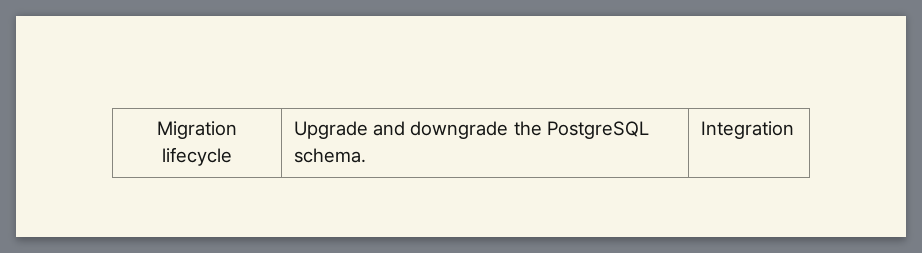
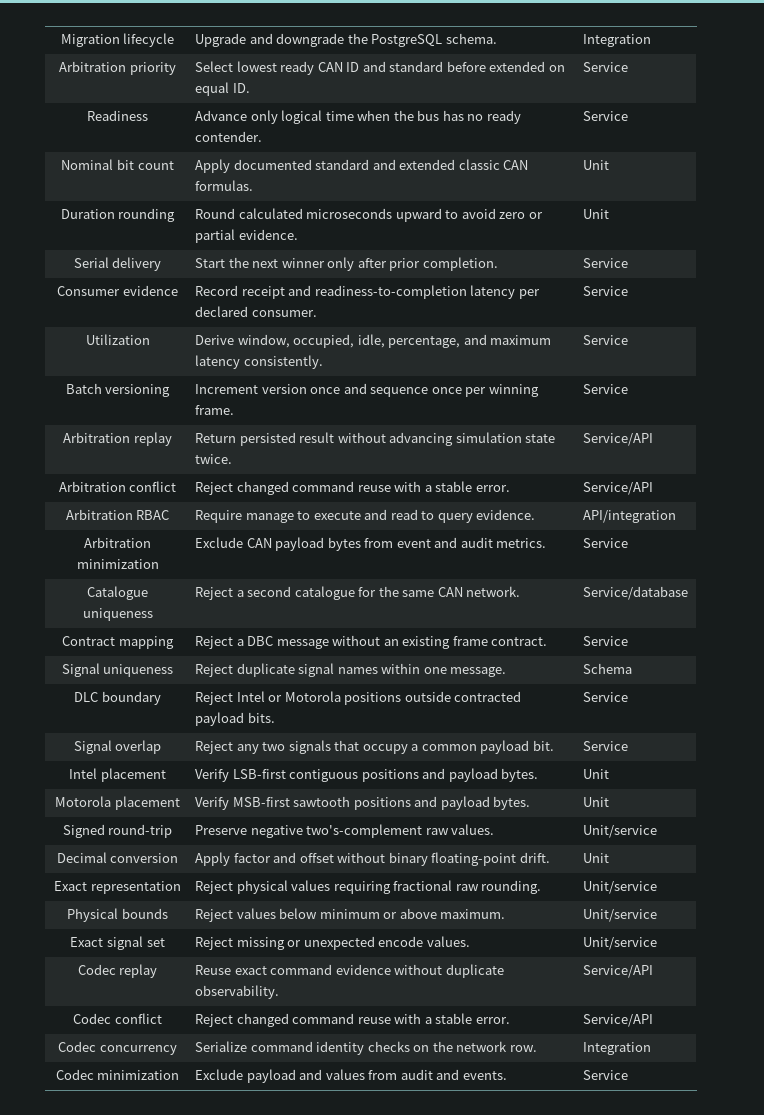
(795, 130) none -> [59,61,176,75] [195,61,565,75] [195,82,250,96] [583,62,629,72] [87,110,148,121] [195,110,521,124] [195,131,263,142] [583,111,629,121] [61,159,174,170] [195,159,529,173] [195,180,254,191] [583,160,610,170] [60,208,176,222] [195,208,543,222] [195,229,298,243] [583,209,610,219] [73,257,162,271] [195,257,498,271] [583,258,629,268] [57,285,178,296] [195,285,540,299] [195,306,317,317] [583,286,629,296] [85,334,150,345] [195,334,552,348] [195,355,323,369] [583,335,629,345] [65,383,171,397] [195,383,539,397] [195,405,235,415] [583,384,629,394] [63,432,172,446] [195,432,556,446] [195,454,233,464] [583,433,654,446] [58,481,177,492] [195,481,510,495] [583,482,654,495] [65,509,170,520] [195,509,536,523] [583,510,677,523] [84,537,151,548] [76,559,159,569] [195,537,547,551] [583,538,629,548] [87,586,148,600] [82,608,153,621] [195,586,521,600] [583,586,689,600] [62,636,174,649] [195,635,548,649] [583,636,629,646] [61,663,174,677] [195,663,507,677] [583,663,633,674] [74,691,161,705] [195,691,522,705] [195,712,275,726] [583,692,629,702] [73,740,162,754] [195,740,554,754] [583,741,629,751] [69,768,166,782] [195,768,539,782] [583,769,610,779] [55,796,180,810] [195,796,531,810] [583,797,610,807] [62,824,173,838] [195,824,495,838] [583,825,658,838] [56,852,179,863] [195,852,550,866] [583,853,610,863] [54,881,181,894] [195,880,542,894] [583,881,658,894] [67,908,168,922] [195,908,506,922] [583,909,658,922] [70,936,165,950] [195,936,470,950] [583,937,658,950] [77,964,158,978] [195,964,504,978] [195,985,280,999] [583,965,654,978] [73,1013,162,1024] [195,1013,510,1027] [583,1014,654,1027] [58,1041,177,1055] [195,1041,537,1055] [583,1042,652,1055] [55,1069,180,1080] [195,1069,507,1083] [583,1070,629,1080] // Arbitration priority | Select lowest ready CAN ID and standard before extended on equal ID. | Service // Readiness | Advance only logical time when the bus has no ready contender. | Service // Nominal bit count | Apply documented standard and extended classic CAN formulas. | Unit // Duration rounding | Round calculated microseconds upward to avoid zero or partial evidence. | Unit // Serial delivery | Start the next winner only after prior completion. | Service // Consumer evidence | Record receipt and readiness-to-completion latency per declared consumer. | Service // Utilization | Derive window, occupied, idle, percentage, and maximum latency consistently. | Service // Batch versioning | Increment version once and sequence once per winning frame. | Service // Arbitration replay | Return persisted result without advancing simulation state twice. | Service/API // Arbitration conflict | Reject changed command reuse with a stable error. | Service/API // Arbitration RBAC | Require manage to execute and read to query evidence. | API/integration // Arbitration minimization | Exclude CAN payload bytes from event and audit metrics. | Service // Catalogue uniqueness | Reject a second catalogue for the same CAN network. | Service/database // Contract mapping | Reject a DBC message without an existing frame contract. | Service // Signal uniqueness | Reject duplicate signal names within one message. | Schema // DLC boundary | Reject Intel or Motorola positions outside contracted payload bits. | Service // Signal overlap | Reject any two signals that occupy a common payload bit. | Service // Intel placement | Verify LSB-first contiguous positions and payload bytes. | Unit // Motorola placement | Verify MSB-first sawtooth positions and payload bytes. | Unit // Signed round-trip | Preserve negative two's-complement raw values. | Unit/service // Decimal conversion | Apply factor and offset without binary floating-point drift. | Unit // Exact representation | Reject physical values requiring fractional raw rounding. | Unit/service // Physical bounds | Reject values below minimum or above maximum. | Unit/service // Exact signal set | Reject missing or unexpected encode values. | Unit/service // Codec replay | Reuse exact command evidence without duplicate observability. | Service/API // Codec conflict | Reject changed command reuse with a stable error. | Service/API // Codec concurrency | Serialize command identity checks on the network row. | Integration // Codec minimization | Exclude payload and values from audit and events. | Service

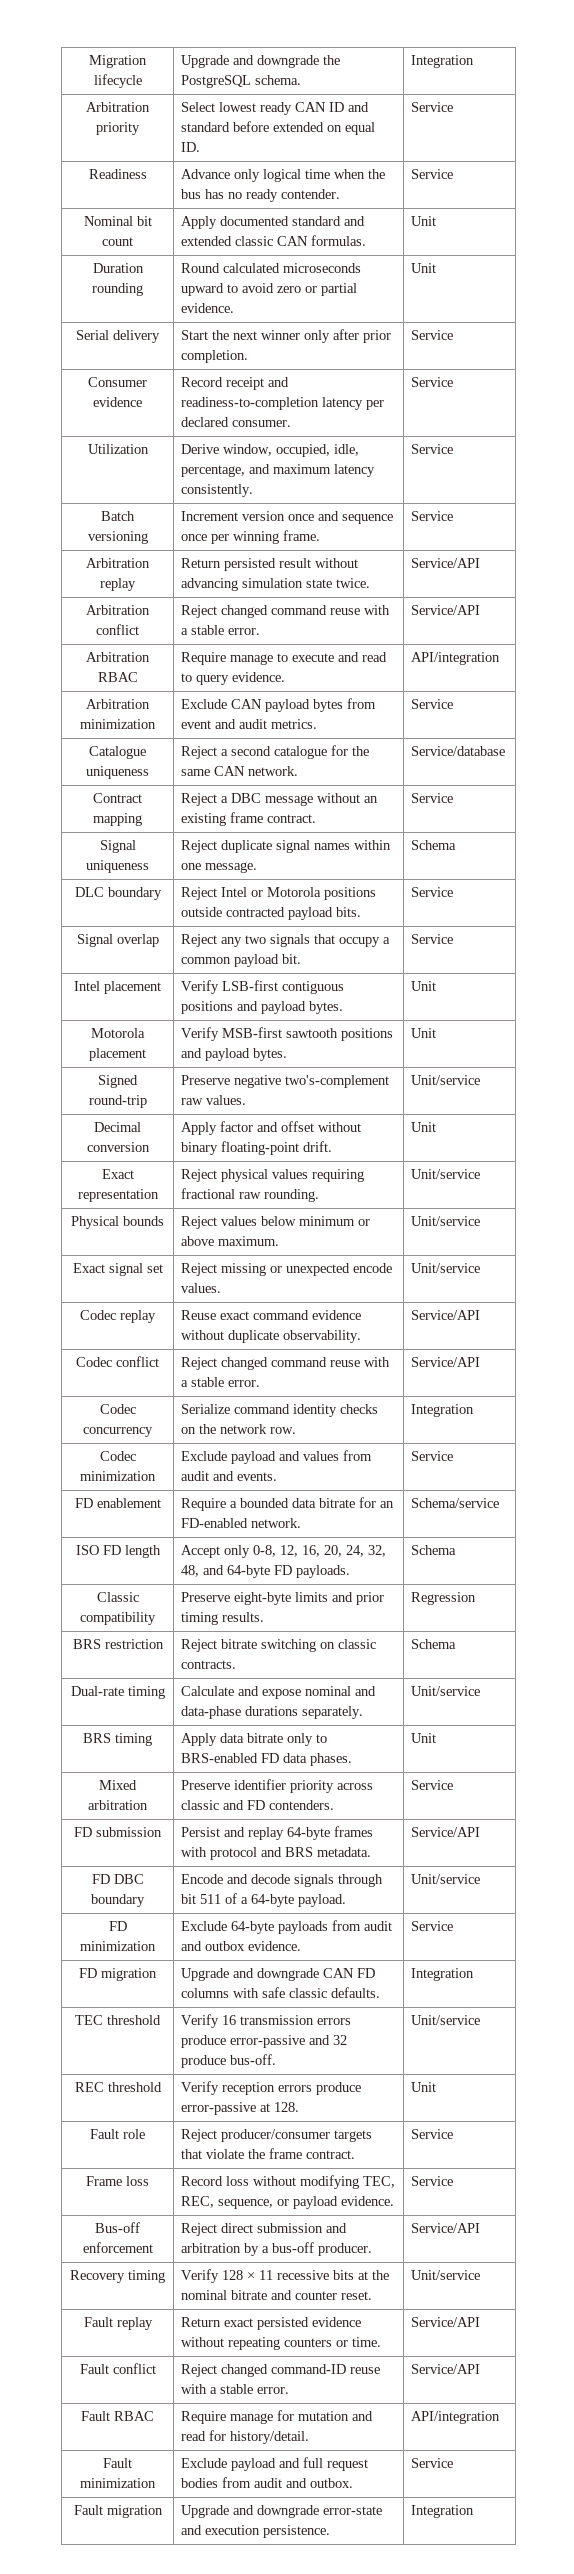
(629, 1075) none -> [74,1498,161,1508] [181,1497,395,1511] [181,1518,302,1528] [411,1498,500,1508] [75,1545,161,1558] [181,1545,387,1558] [181,1565,351,1578] [411,1545,457,1555] [96,1592,139,1602] [80,1612,156,1625] [181,1592,385,1605] [181,1612,265,1625] [411,1592,477,1605] [72,1639,164,1649] [181,1639,377,1652] [181,1660,237,1669] [411,1639,457,1649] [70,1686,165,1699] [181,1686,377,1699] [181,1706,364,1719] [411,1686,481,1696] [83,1733,152,1746] [181,1733,328,1746] [181,1753,353,1766] [411,1733,437,1743] [99,1780,137,1790] [88,1800,148,1810] [181,1779,374,1793] [181,1800,335,1810] [411,1780,454,1790] [74,1827,162,1837] [181,1826,374,1840] [181,1847,372,1860] [411,1827,481,1837] [91,1874,144,1884] [91,1894,145,1907] [181,1874,384,1887] [181,1893,347,1907] [411,1874,481,1884] [108,1921,127,1931] [80,1941,156,1951] [181,1920,393,1934] [181,1941,302,1951] [411,1921,454,1931] [79,1968,157,1981] [181,1968,376,1981] [181,1987,381,1998] [411,1968,475,1981] [75,2015,161,2025] [181,2014,352,2028] [181,2035,348,2048] [181,2054,277,2068] [411,2015,481,2025] [74,2082,162,2092] [181,2081,362,2095] [181,2102,300,2115] [411,2082,437,2092] [90,2129,145,2139] [181,2129,373,2142] [181,2148,356,2159] [411,2129,454,2139] [86,2176,149,2186] [181,2175,396,2189] [181,2196,395,2209] [411,2176,454,2186] [95,2222,140,2233] [82,2242,153,2253] [181,2223,348,2236] [181,2242,373,2256] [411,2223,481,2233] [70,2270,165,2283] [181,2269,390,2283] [181,2290,373,2300] [411,2270,481,2280] [83,2317,153,2330] [181,2317,362,2330] [181,2337,382,2350] [411,2317,481,2327] [79,2363,156,2374] [181,2364,381,2377] [181,2384,290,2394] [411,2364,481,2374] [81,2411,154,2421] [181,2410,374,2424] [181,2430,310,2444] [411,2411,501,2424] [103,2458,132,2468] [80,2478,156,2488] [181,2457,369,2471] [181,2477,354,2488] [411,2458,454,2468] [73,2505,163,2518] [181,2505,383,2518] [181,2525,331,2538] [411,2505,475,2518] // FD enablement | Require a bounded data bitrate for an FD-enabled network. | Schema/service // ISO FD length | Accept only 0-8, 12, 16, 20, 24, 32, 48, and 64-byte FD payloads. | Schema // Classic compatibility | Preserve eight-byte limits and prior timing results. | Regression // BRS restriction | Reject bitrate switching on classic contracts. | Schema // Dual-rate timing | Calculate and expose nominal and data-phase durations separately. | Unit/service // BRS timing | Apply data bitrate only to BRS-enabled FD data phases. | Unit // Mixed arbitration | Preserve identifier priority across classic and FD contenders. | Service // FD submission | Persist and replay 64-byte frames with protocol and BRS metadata. | Service/API // FD DBC boundary | Encode and decode signals through bit 511 of a 64-byte payload. | Unit/service // FD minimization | Exclude 64-byte payloads from audit and outbox evidence. | Service // FD migration | Upgrade and downgrade CAN FD columns with safe classic defaults. | Integration // TEC threshold | Verify 16 transmission errors produce error-passive and 32 produce bus-off. | Unit/service // REC threshold | Verify reception errors produce error-passive at 128. | Unit // Fault role | Reject producer/consumer targets that violate the frame contract. | Service // Frame loss | Record loss without modifying TEC, REC, sequence, or payload evidence. | Service // Bus-off enforcement | Reject direct submission and arbitration by a bus-off producer. | Service/API // Recovery timing | Verify 128 × 11 recessive bits at the nominal bitrate and counter reset. | Unit/service // Fault replay | Return exact persisted evidence without repeating counters or time. | Service/API // Fault conflict | Reject changed command-ID reuse with a stable error. | Service/API // Fault RBAC | Require manage for mutation and read for history/detail. | API/integration // Fault minimization | Exclude payload and full request bodies from audit and outbox. | Service // Fault migration | Upgrade and downgrade error-state and execution persistence. | Integration

